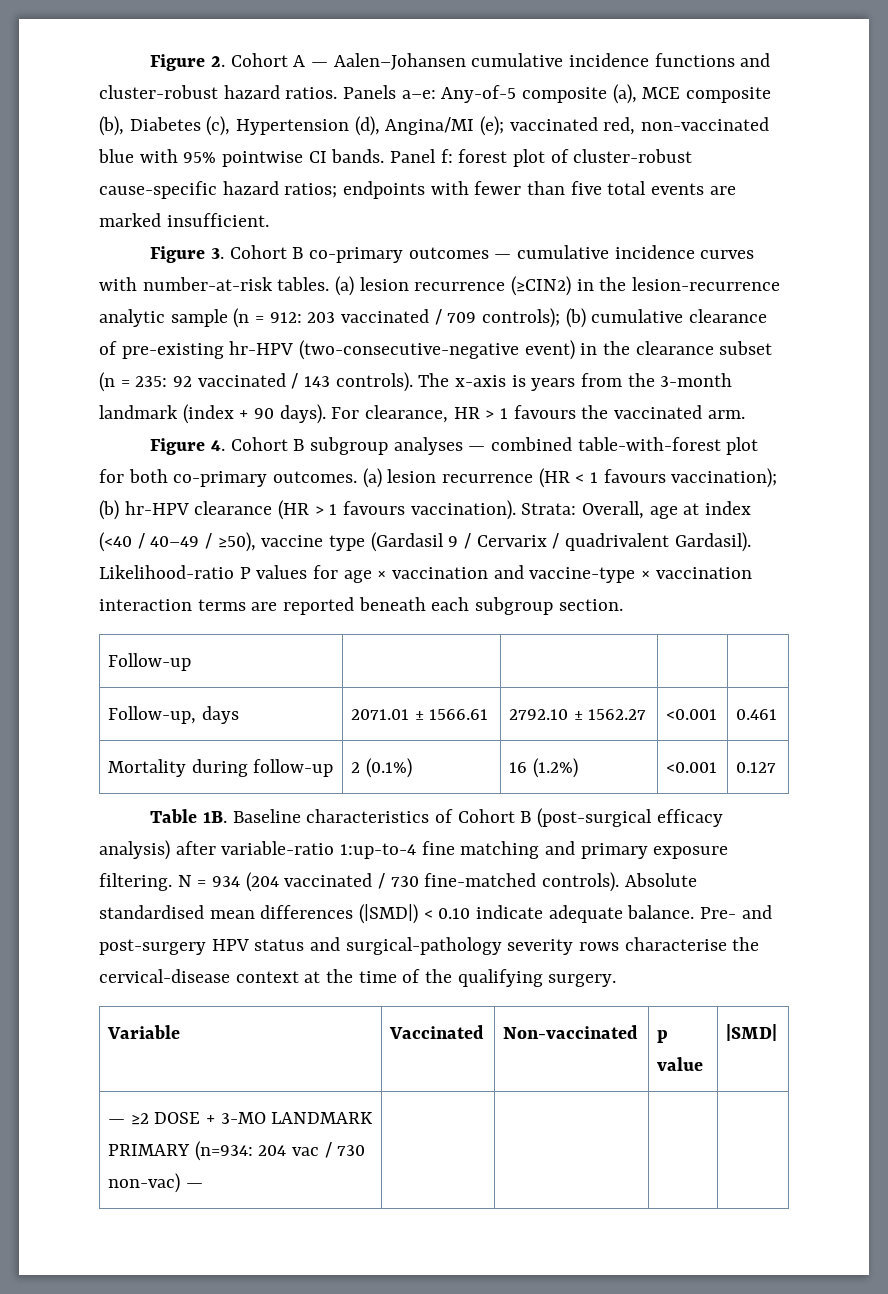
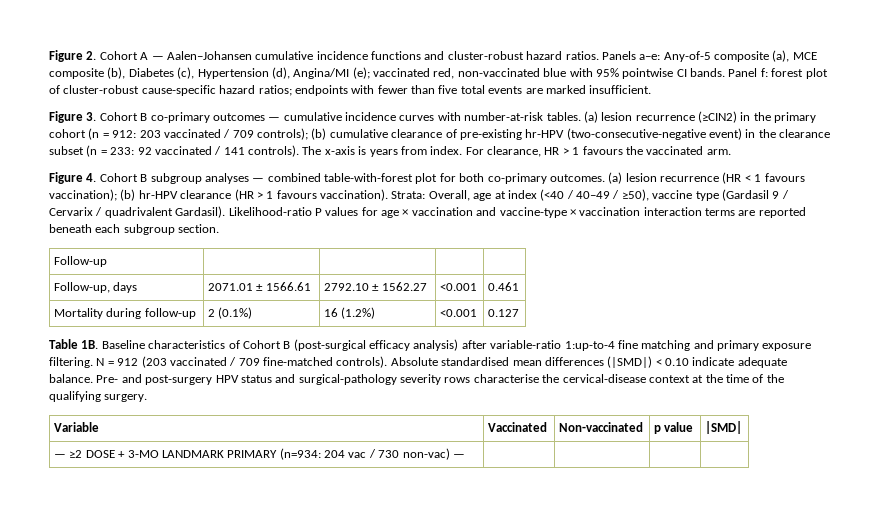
[632,277,781,291] [99,309,228,327] lesion-recurrence analytic sample -> [774,112,817,123] [49,129,86,138] primary cohort
[135,376,168,387] 235: -> [110,147,135,155] 233:
[304,376,331,387] 143 -> [223,147,245,155] 141
[627,373,733,387] [99,404,326,424] the 3-month landmark (index + 90 days). -> [430,146,463,155] index.
[212,872,419,892] 934 (204 vaccinated / 730 -> [117,356,260,368] 912 (203 vaccinated / 709

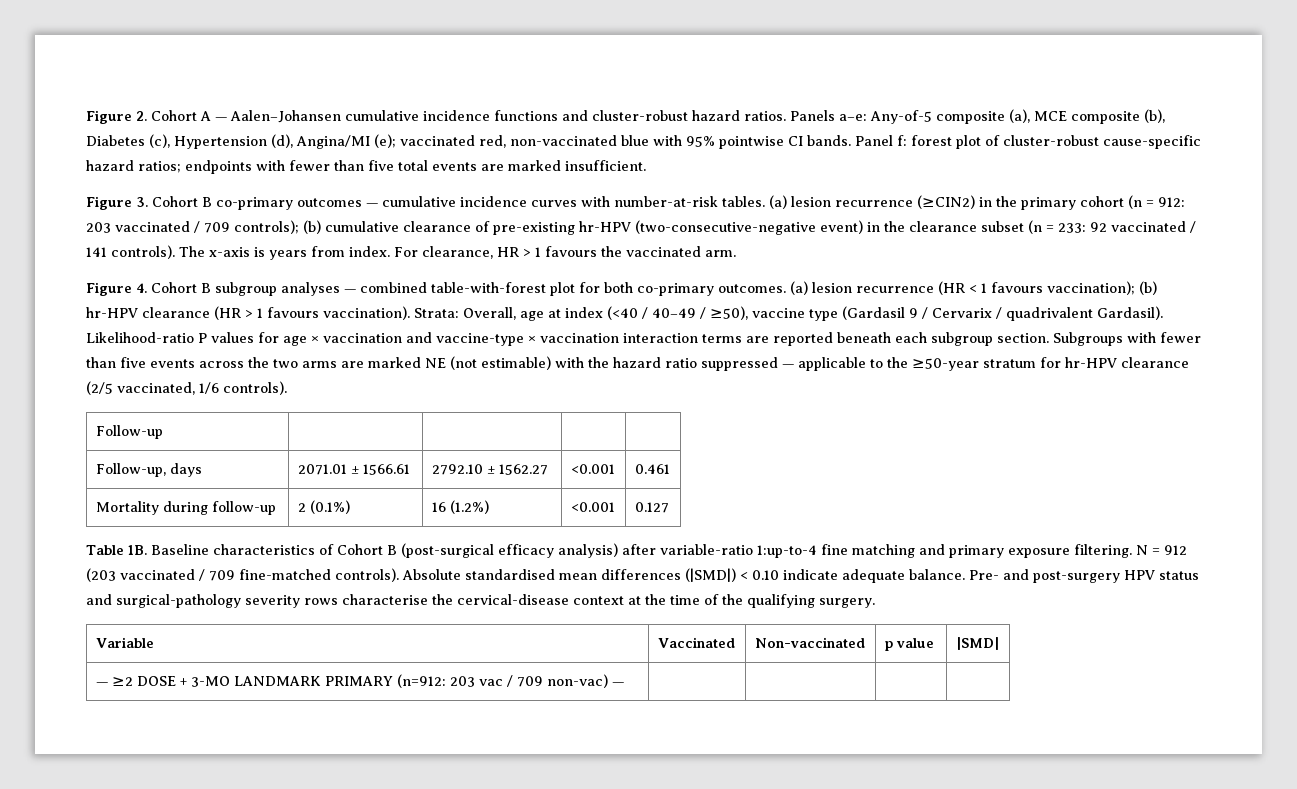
(220, 228) none -> [1053,332,1201,346] [86,356,1189,371] [86,381,287,395] Subgroups with fewer than five events across the two arms are marked NE (not estimable) with the hazard ratio suppressed — applicable to the ≥50-year stratum for hr-HPV clearance (2/5 vaccinated, 1/6 controls).
[279,448,346,460] (n=934: 204 -> [396,674,475,688] (n=912: 203
[378,450,400,458] 730 -> [516,676,543,687] 709

